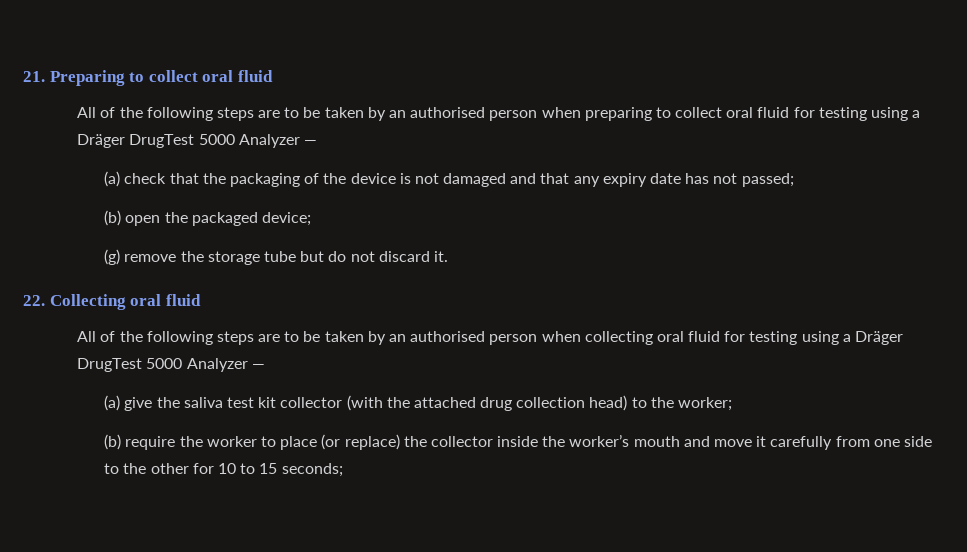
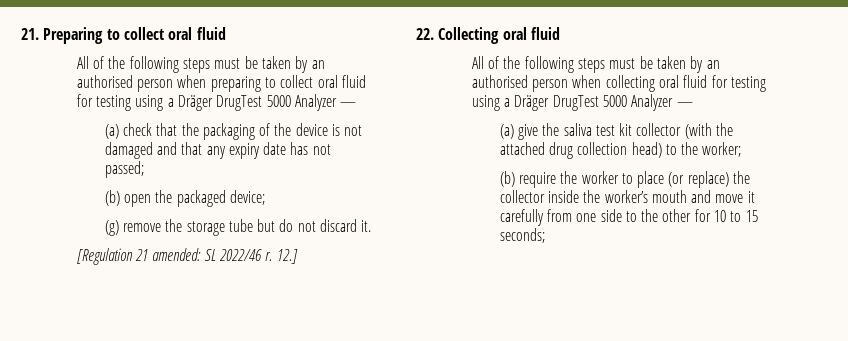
[258,107,300,118] are to -> [214,58,241,69] must
(448, 256) none -> [76,248,298,265] // [Regulation 21 amended: SL 2022/46 r. 12.]
[258,331,300,342] are to -> [609,58,636,69] must

